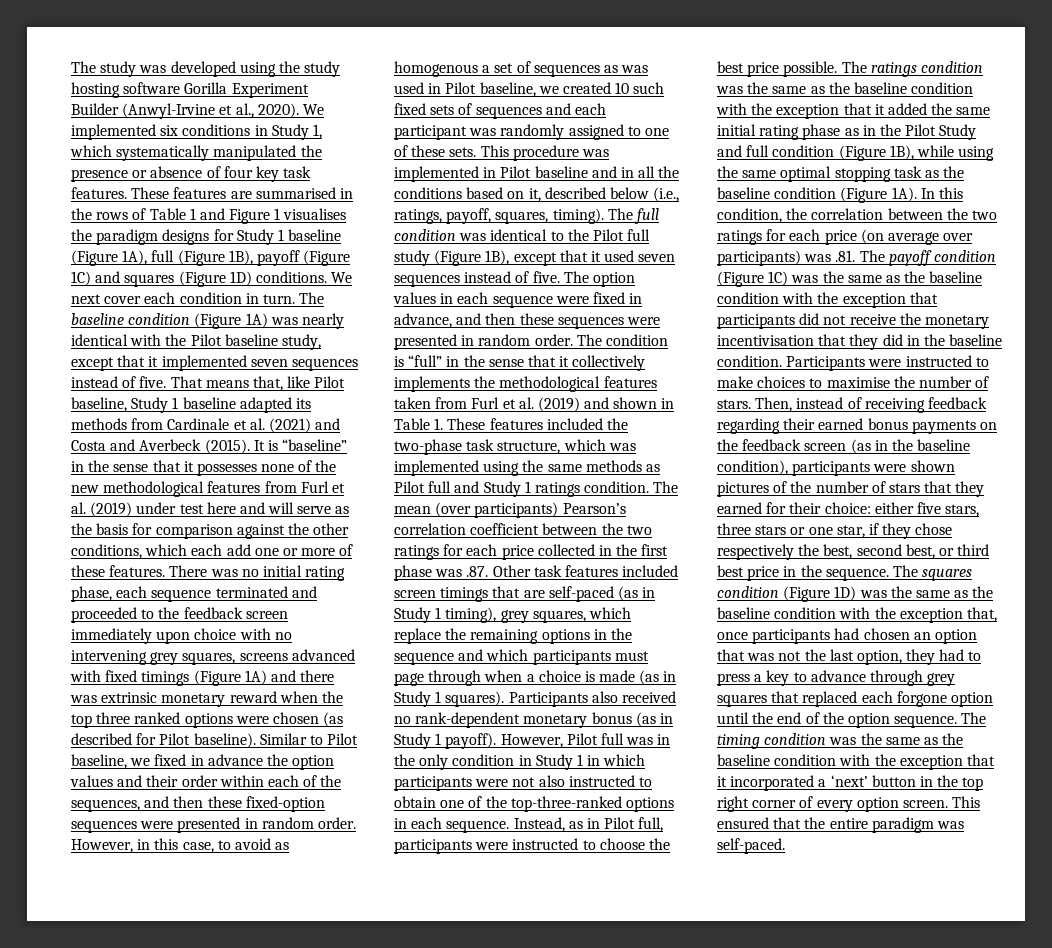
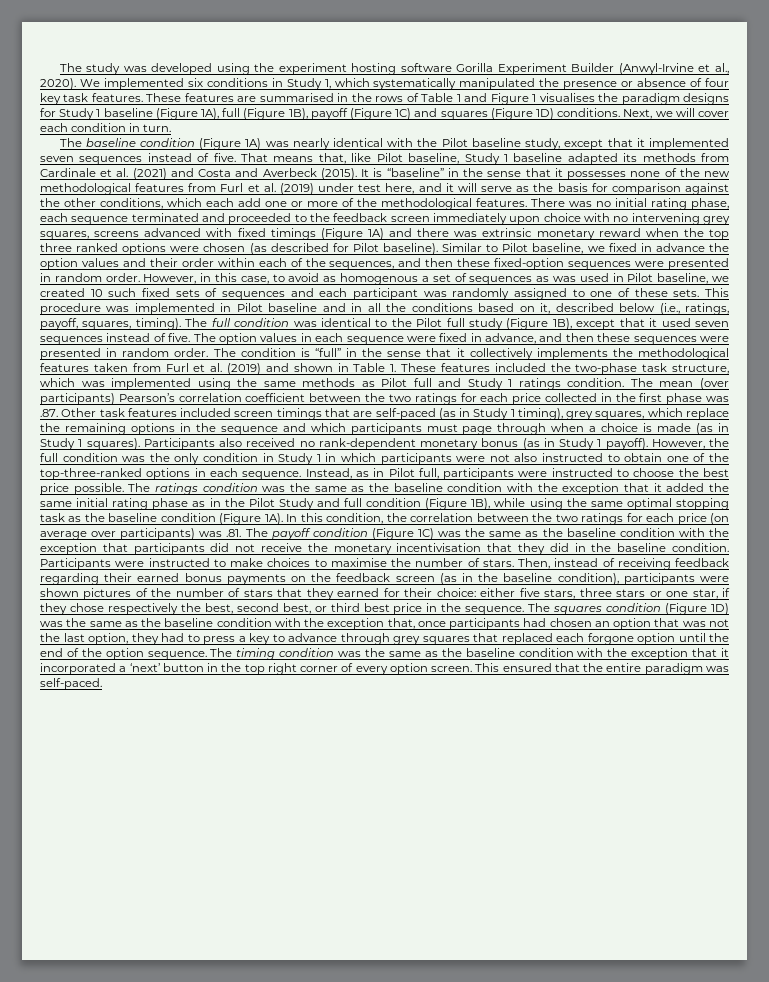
[304,61,341,77] study -> [278,63,347,75] experiment
[331,272,353,283] [71,294,101,304] We next -> [623,108,695,119] Next, we will
(295, 299) none -> (172, 128) //
[206,502,265,514] here and -> [385,183,454,194] here, and it
[71,565,105,577] these -> [357,198,472,210] the methodological
[566,733,671,745] Pilot full was in -> [709,438,729,447] [40,453,146,462] the full condition was

